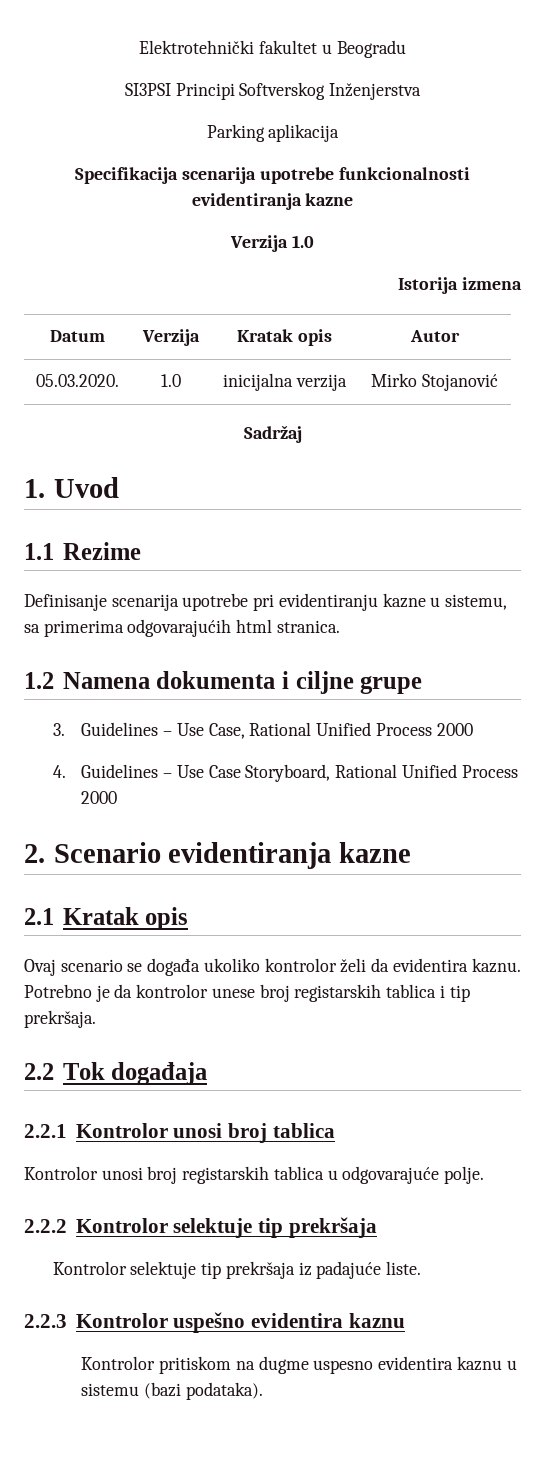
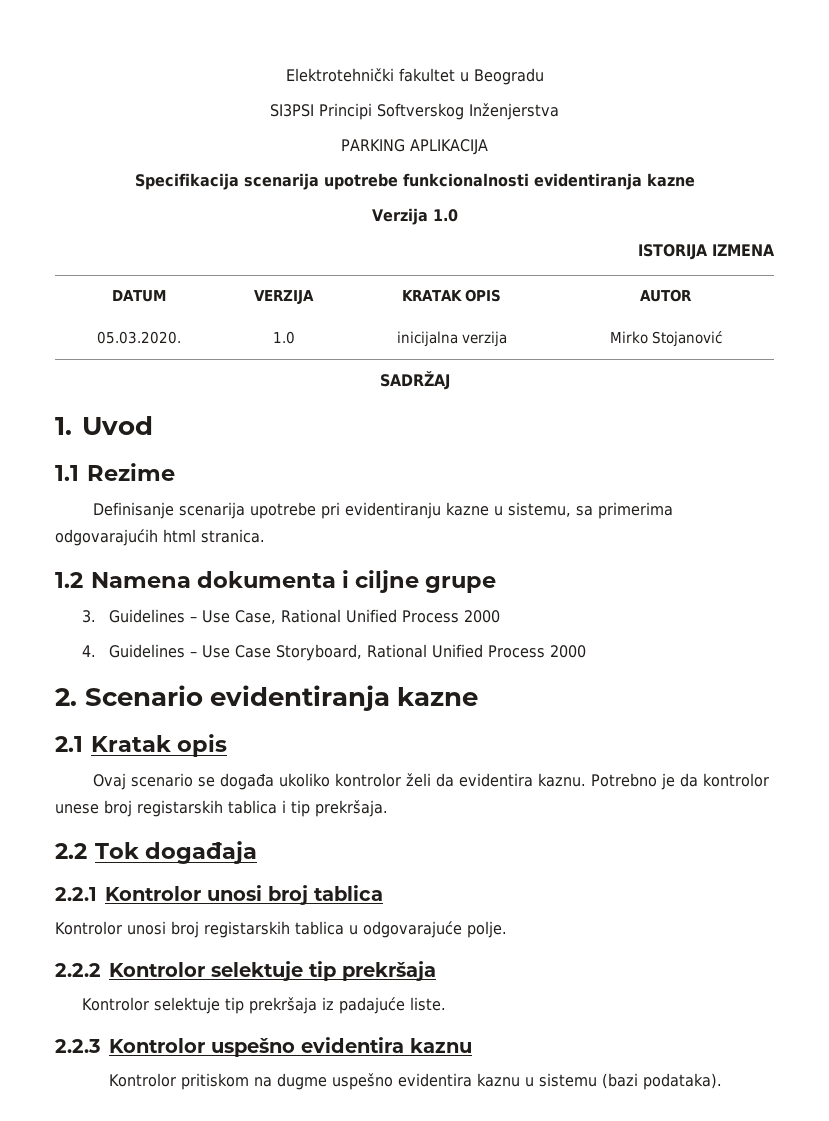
[206,124,340,142] Parking aplikacija -> [341,139,488,155] PARKING APLIKACIJA
[398,277,522,294] [50,330,105,342] [141,329,200,346] [237,329,332,346] [409,330,460,342] Istorija izmena // Datum | Verzija | Kratak opis | Autor -> [638,244,775,260] [111,290,166,302] [253,290,314,304] [402,289,501,302] [640,289,692,302] ISTORIJA IZMENA // DATUM | VERZIJA | KRATAK OPIS | AUTOR
[243,425,302,443] Sadržaj -> [379,371,450,390] SADRŽAJ
[313,1360,374,1374] uspesno -> [332,1073,394,1090] uspešno

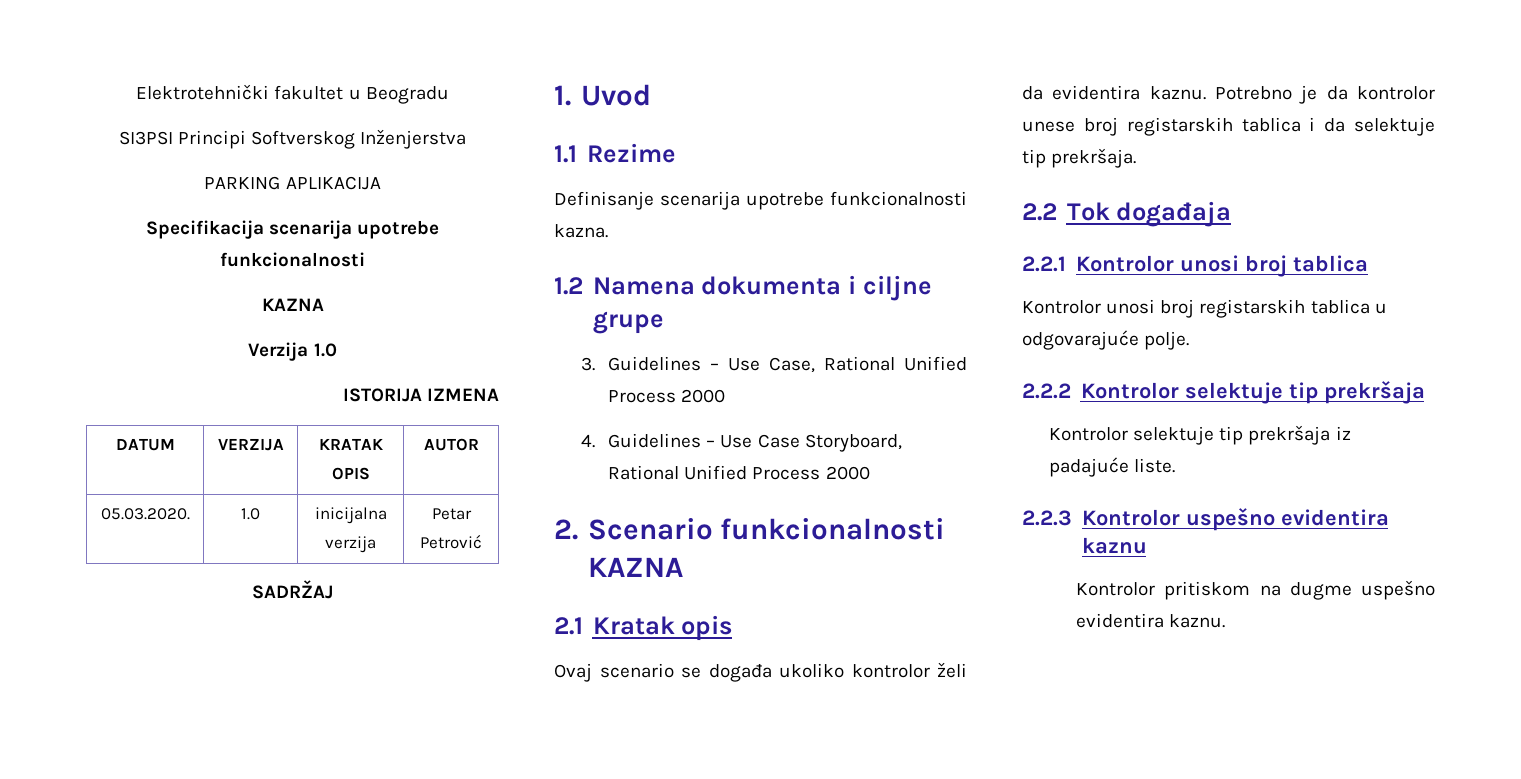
[533,173,695,190] evidentiranja kazne -> [261,298,324,311] // KAZNA
[609,331,722,347] Mirko Stojanović -> [431,508,472,520] [420,534,482,549] Petar Petrović
[321,502,674,519] [55,529,265,546] pri evidentiranju kazne u sistemu, sa primerima odgovarajućih html stranica. -> [830,191,967,206] [554,224,608,238] funkcionalnosti kazna.
[210,685,479,711] evidentiranja kazne -> [720,518,946,540] [587,557,683,577] funkcionalnosti KAZNA
(286, 806) none -> [1324,117,1435,136] da selektuje
[477,1073,723,1090] kaznu u sistemu (bazi podataka). -> [1169,614,1226,628] kaznu.

